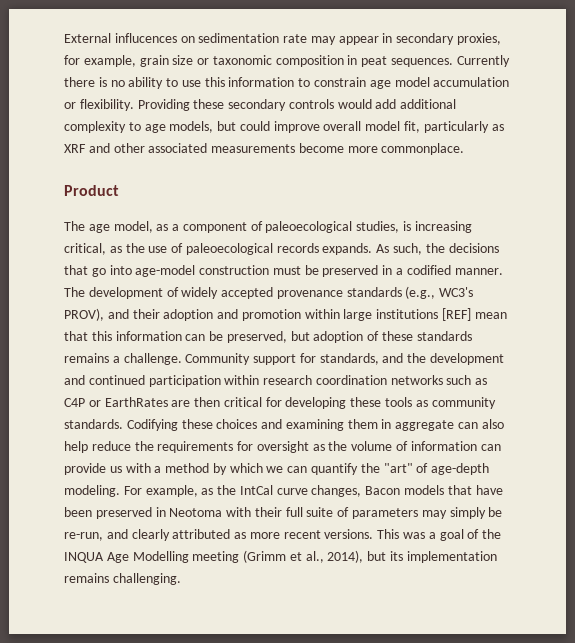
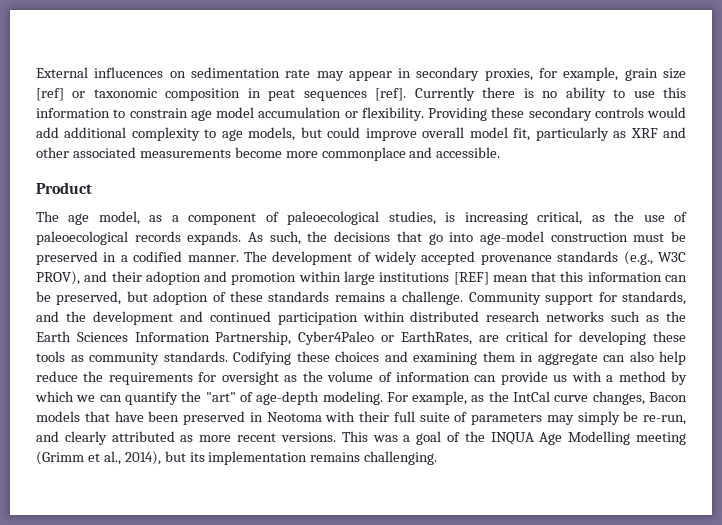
(194, 60) none -> [36,88,64,101] [ref]
[391,58,454,67] sequences. -> [303,88,407,101] sequences [ref].
[381,143,465,155] commonplace. -> [321,147,501,161] commonplace and accessible.
[439,287,474,297] WC3's -> [657,252,686,262] W3C
[263,375,387,385] research coordination -> [410,311,541,322] distributed research
[64,397,221,407] C4P or EarthRates are then -> [665,311,686,322] [36,331,499,345] the Earth Sciences Information Partnership, Cyber4Paleo or EarthRates, are

